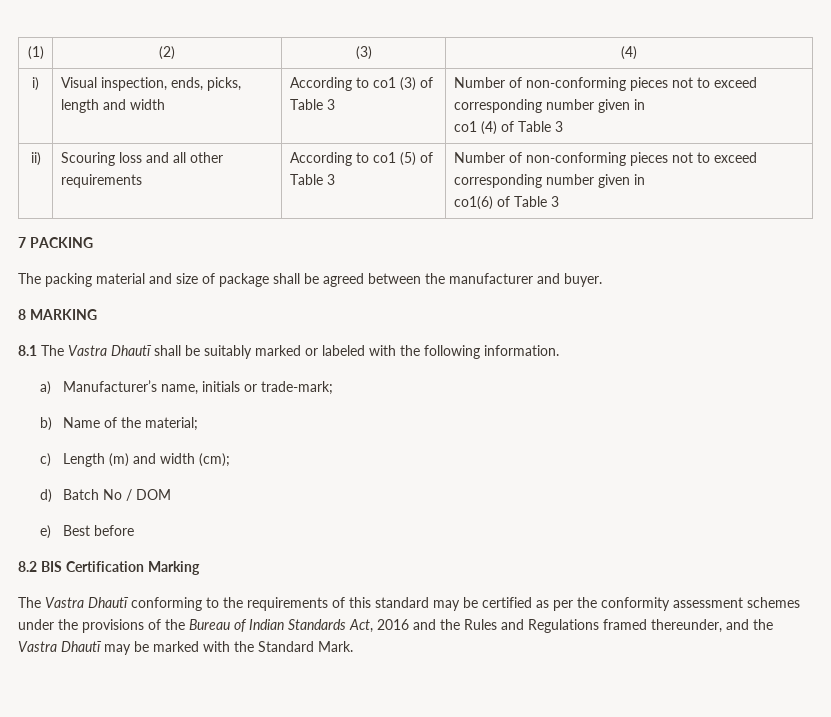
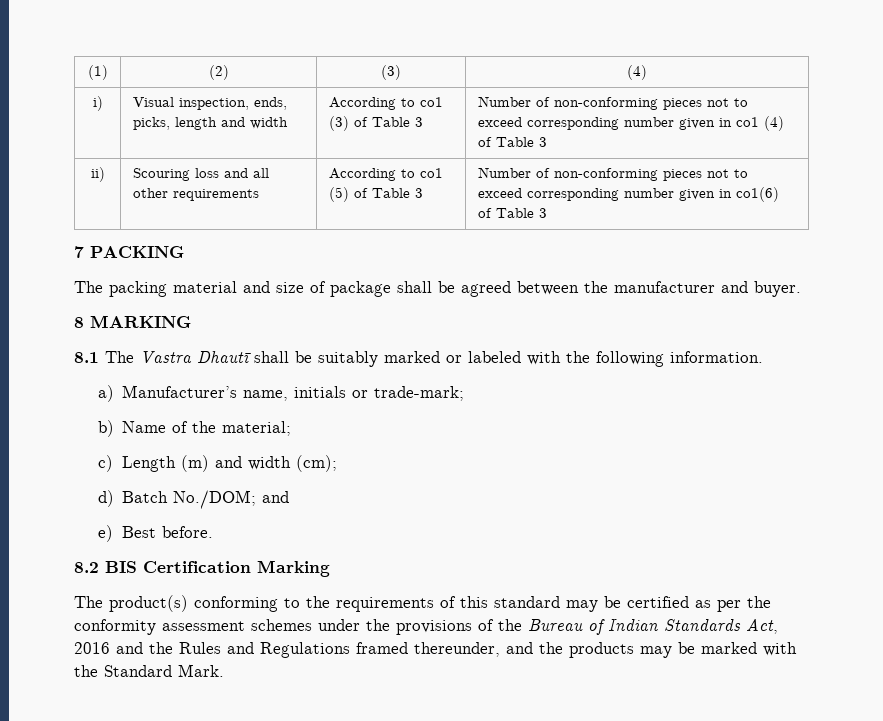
(645, 104) // -> (732, 122) none
(645, 179) // -> (732, 193) none
[102,489,171,501] No / DOM -> [173,490,290,509] No./DOM; and
[93,525,134,536] before -> [162,526,214,538] before.
[45,597,129,608] Vastra Dhautī -> [109,595,188,612] product(s)
[18,641,102,652] Vastra Dhautī -> [569,642,634,658] products

